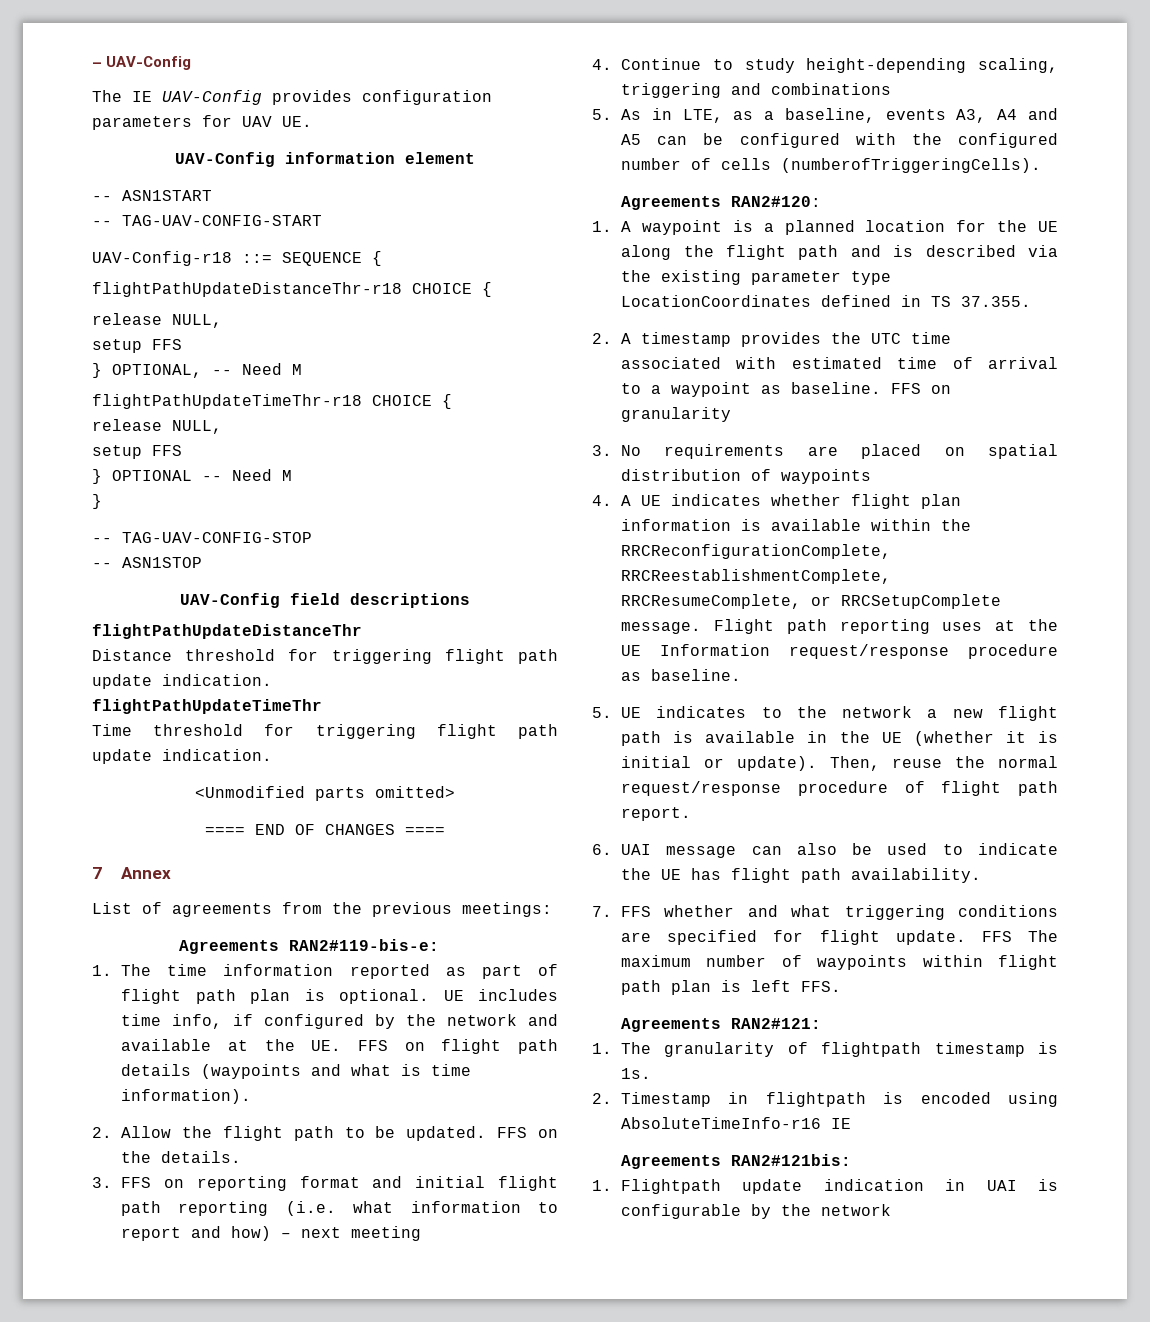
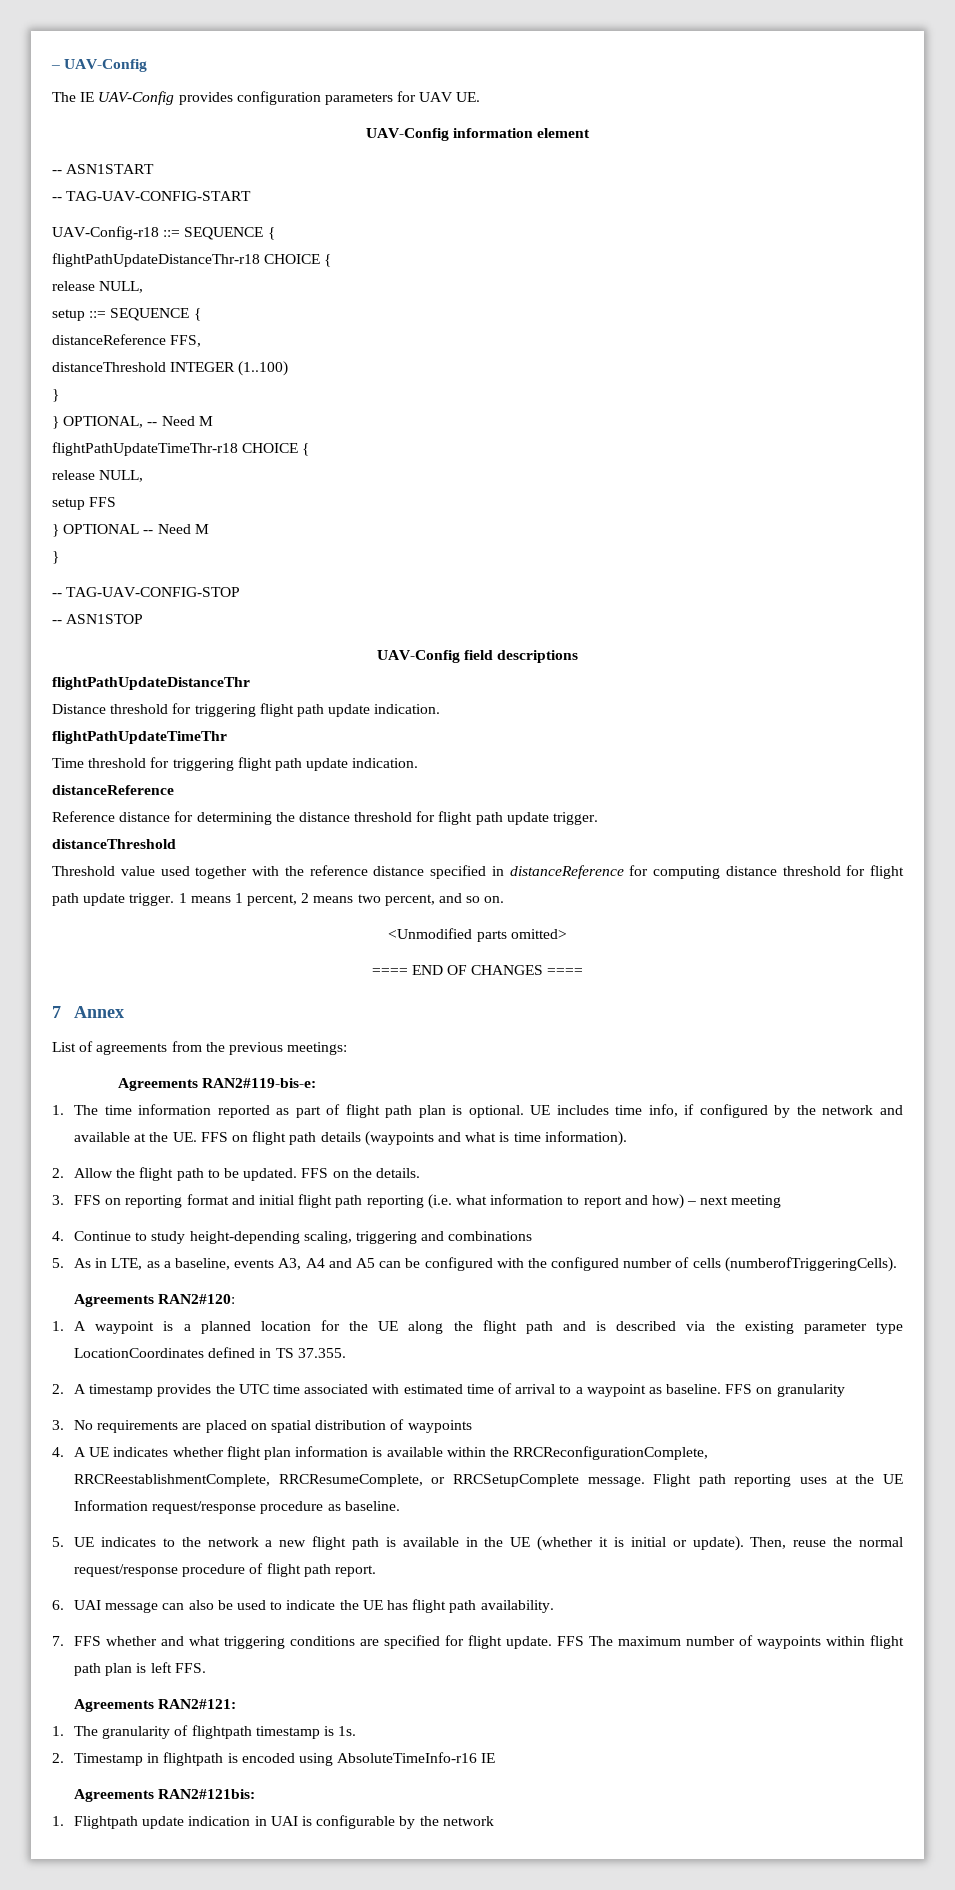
[152,339,182,350] FFS -> [89,308,201,321] [52,334,202,347] [52,361,289,376] [52,389,59,402] ::= SEQUENCE { // distanceReference FFS, // distanceThreshold INTEGER (1..100) // }
(272, 755) none -> [52,785,174,795] [52,811,599,825] [52,839,176,849] [52,865,904,879] [52,893,505,906] // distanceReference // Reference distance for determining the distance threshold for flight path update trigger. // distanceThreshold // Threshold value used together with the reference distance specified in distanceReference for computing distance threshold for flight path update trigger. 1 means 1 percent, 2 means two percent, and so on.

